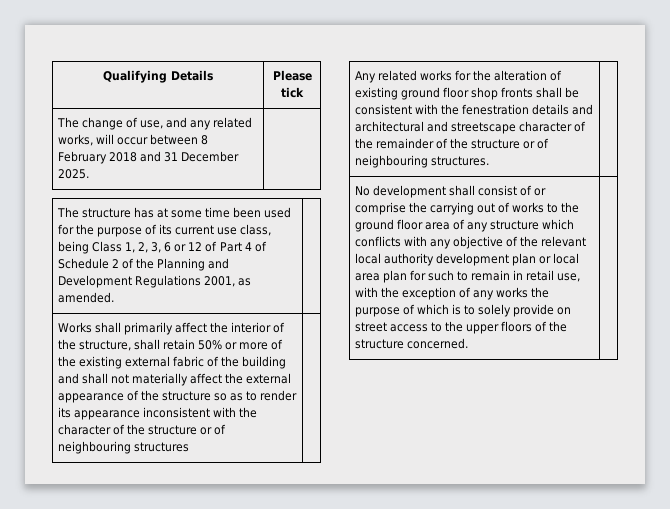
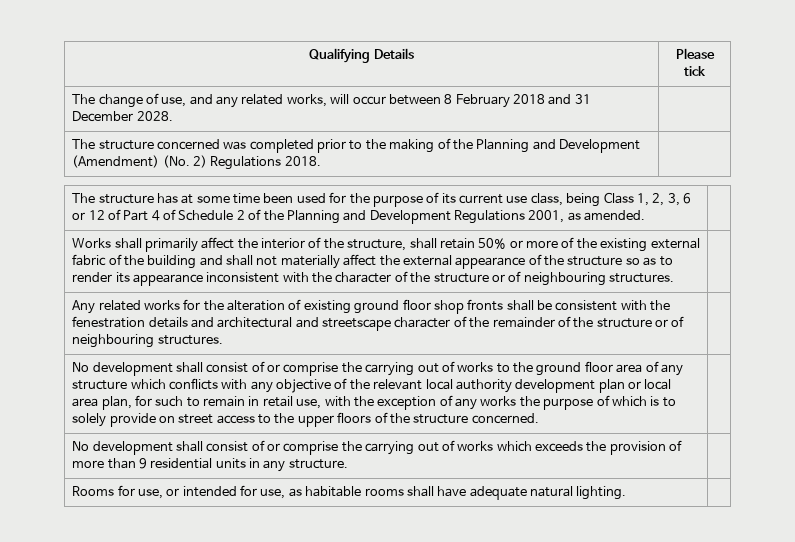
[57,169,89,179] 2025. -> [136,111,173,121] [72,138,641,153] [72,155,321,170] 2028. | // The structure concerned was completed prior to the making of the Planning and Development (Amendment) (No. 2) Regulations 2018.
[133,442,189,452] structures -> [609,273,675,283] structures.
[382,270,407,283] plan -> [101,396,132,410] plan,
(468, 343) none -> [72,440,683,455] [72,458,348,472] [72,485,627,500] // No development shall consist of or comprise the carrying out of works which exceeds the provision of more than 9 residential units in any structure. | // Rooms for use, or intended for use, as habitable rooms shall have adequate natural lighting. |

